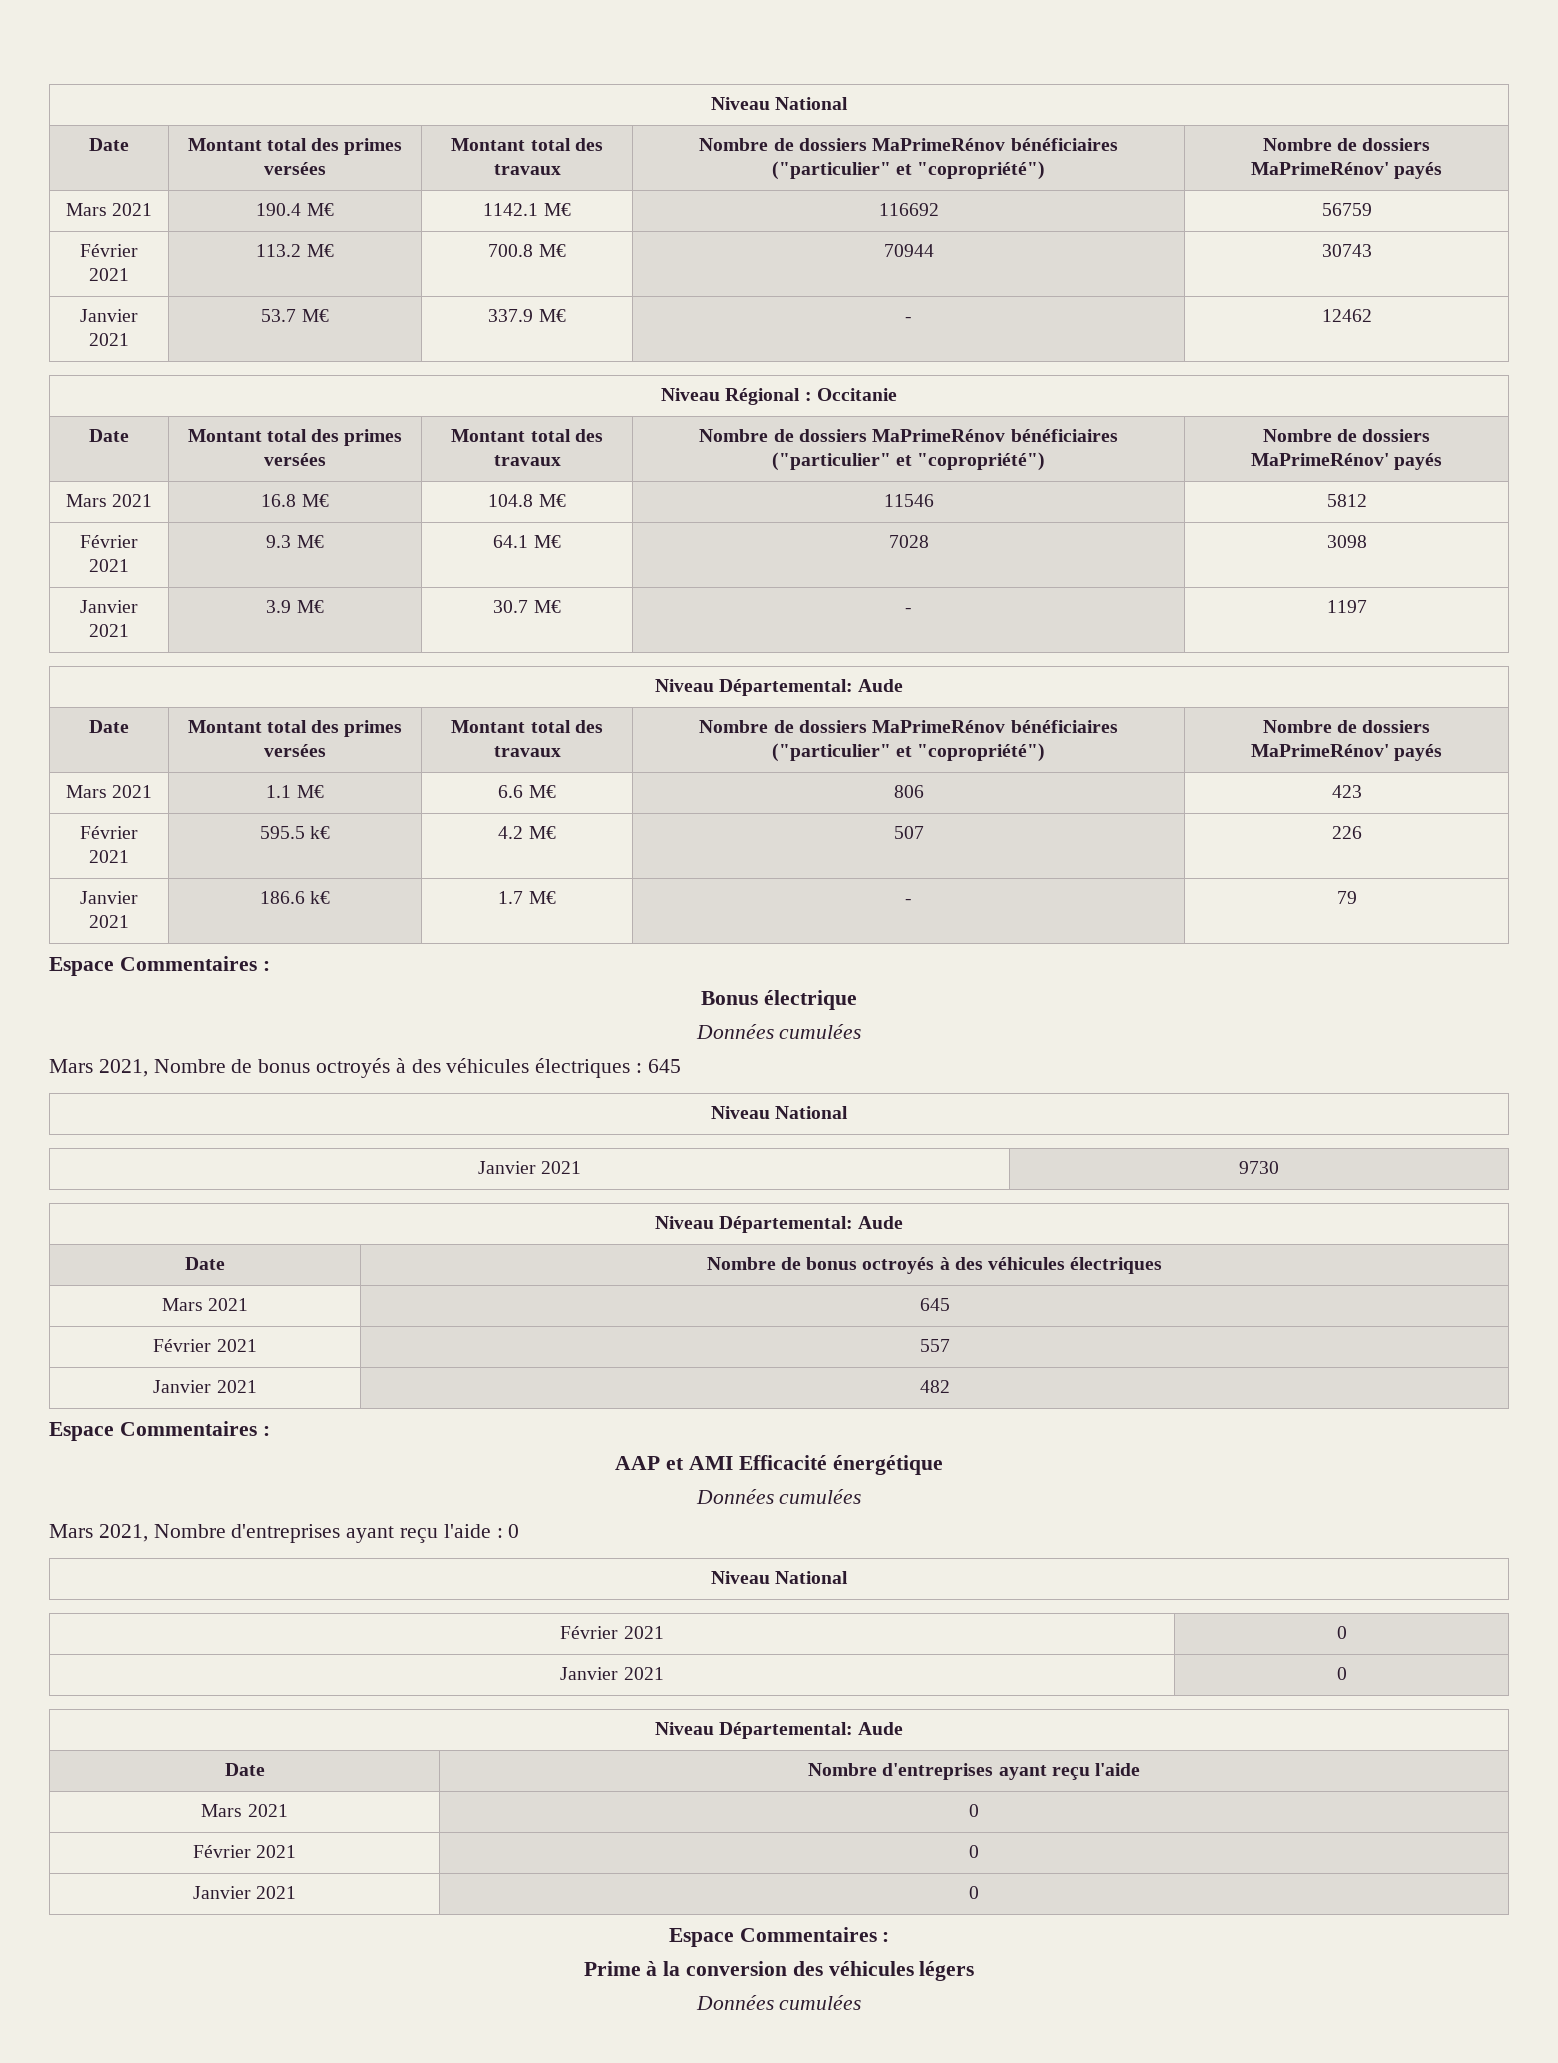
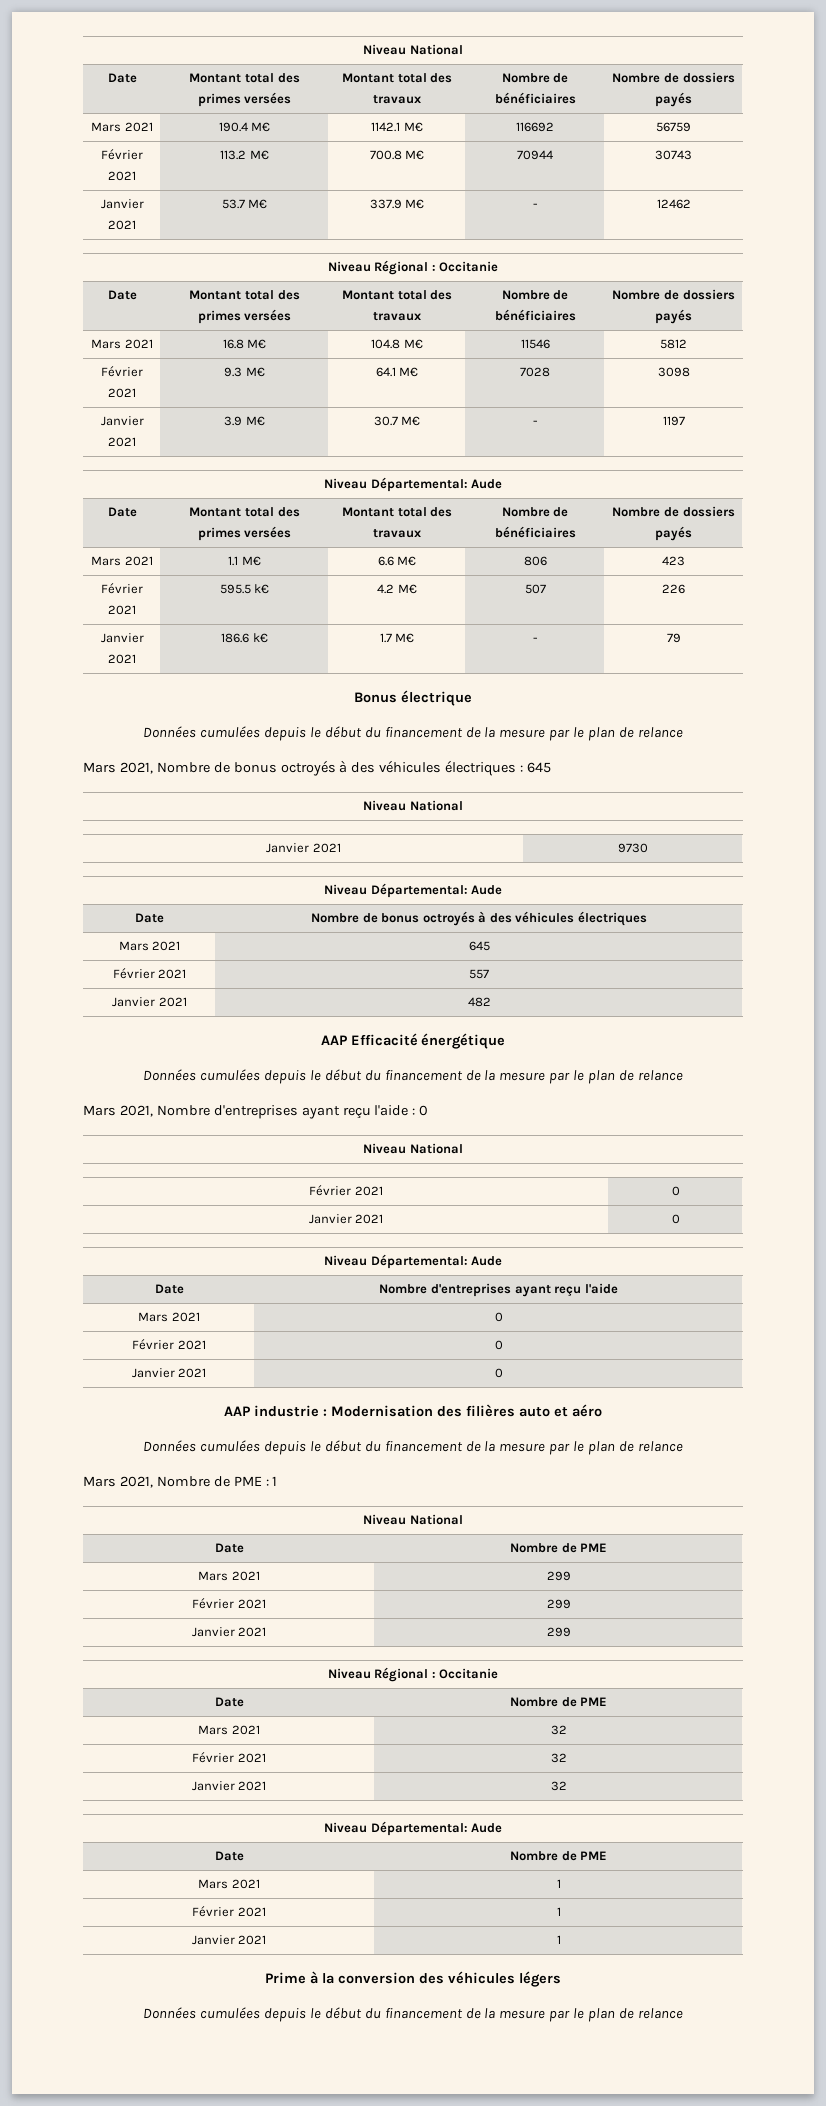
[799,138,1118,151] [771,161,1046,180] [1262,138,1431,151] [1250,162,1389,175] dossiers MaPrimeRénov bénéficiaires ("particulier" et "copropriété") | Nombre de dossiers MaPrimeRénov' -> [494,92,576,104] [612,72,735,83] bénéficiaires | Nombre de dossiers
[799,429,1118,442] [771,452,1046,471] [1262,429,1431,442] [1250,453,1389,466] dossiers MaPrimeRénov bénéficiaires ("particulier" et "copropriété") | Nombre de dossiers MaPrimeRénov' -> [494,309,576,321] [612,289,735,300] bénéficiaires | Nombre de dossiers
[799,720,1118,733] [771,743,1046,762] [1262,720,1431,733] [1250,744,1389,757] dossiers MaPrimeRénov bénéficiaires ("particulier" et "copropriété") | Nombre de dossiers MaPrimeRénov' -> [494,526,576,538] [612,506,735,517] bénéficiaires | Nombre de dossiers
[49,956,270,976] // Espace Commentaires : -> (681, 638) none
(862, 1031) none -> [263,726,683,741] depuis le début du financement de la mesure par le plan de relance
[49,1421,270,1441] [615,1456,733,1470] // Espace Commentaires : // AAP et AMI -> [320,1035,347,1045] // AAP
(862, 1496) none -> [263,1069,683,1084] depuis le début du financement de la mesure par le plan de relance
[668,1927,890,1947] Espace Commentaires : -> [224,1404,602,1417] [143,1440,683,1455] [83,1476,278,1488] [363,1514,463,1525] [214,1543,244,1553] [509,1543,608,1553] [198,1571,260,1581] [546,1571,571,1581] [192,1598,266,1609] [546,1599,571,1609] [191,1627,267,1637] [546,1627,571,1637] [327,1667,499,1682] [214,1697,244,1707] [509,1697,608,1707] [198,1725,260,1735] [550,1725,567,1735] [192,1752,266,1763] [550,1753,567,1763] [191,1781,267,1791] [550,1781,567,1791] [323,1821,503,1836] [214,1851,244,1861] [509,1851,608,1861] [198,1879,260,1889] [556,1879,561,1888] [192,1906,266,1917] [556,1907,561,1916] [191,1935,267,1945] [556,1935,561,1944] AAP industrie : Modernisation des filières auto et aéro // Données cumulées depuis le début du financement de la mesure par le plan de relance // Mars 2021, Nombre de PME : 1 // Niveau National // Date | Nombre de PME // Mars 2021 | 299 // Février 2021 | 299 // Janvier 2021 | 299 // Niveau Régional : Occitanie // Date | Nombre de PME // Mars 2021 | 32 // Février 2021 | 32 // Janvier 2021 | 32 // Niveau Départemental: Aude // Date | Nombre de PME // Mars 2021 | 1 // Février 2021 | 1 // Janvier 2021 | 1
(862, 2002) none -> [263,2007,683,2022] depuis le début du financement de la mesure par le plan de relance

